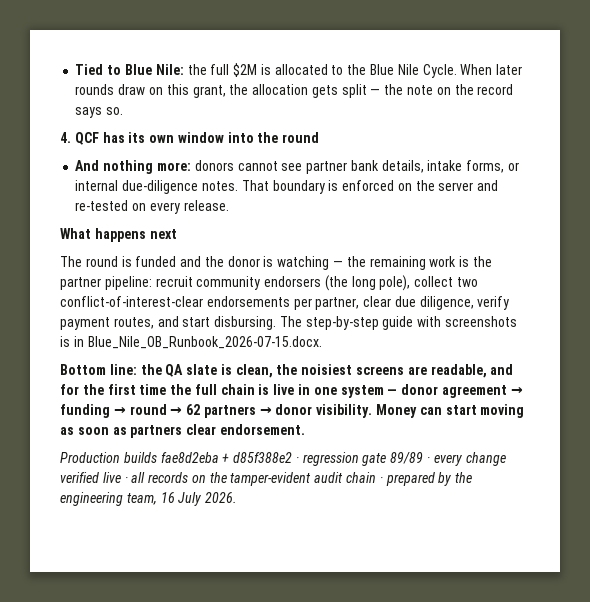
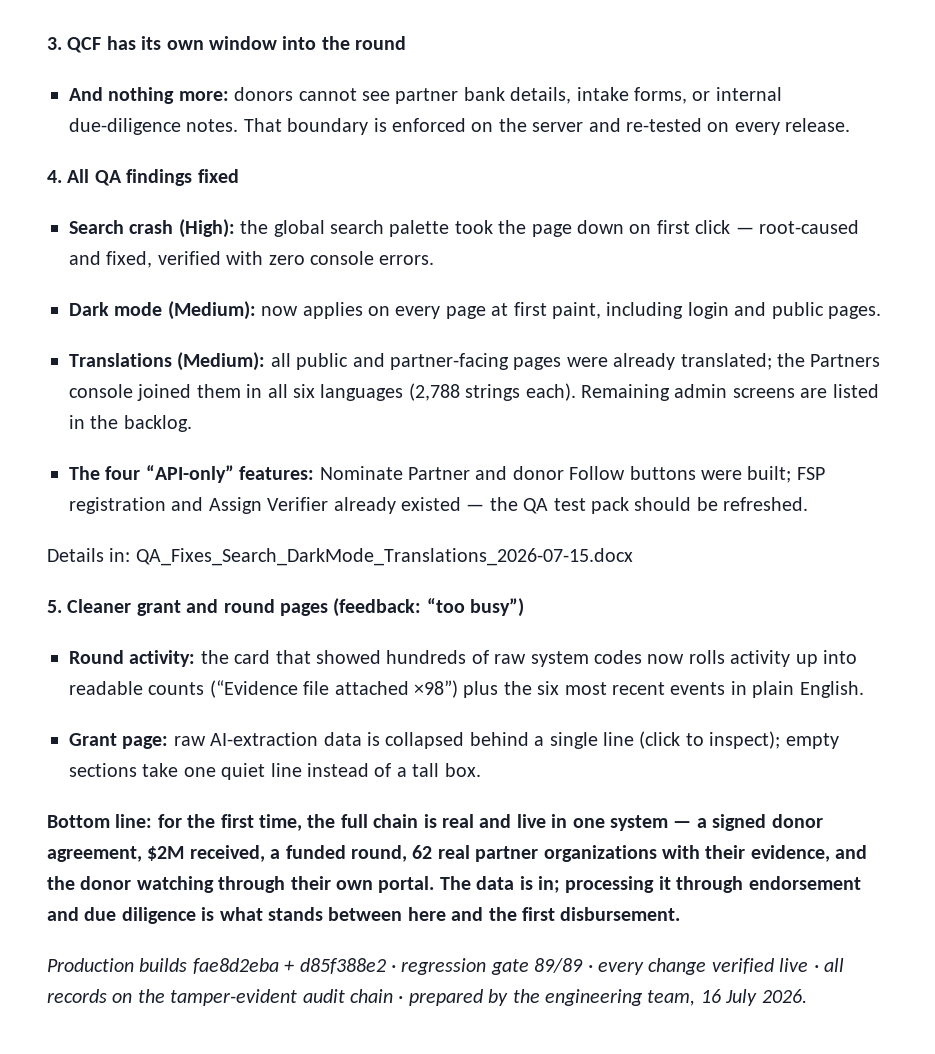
[75,63,523,78] [75,84,514,98] [75,107,124,118] [60,132,71,143] Tied to Blue Nile: the full $2M is allocated to the Blue Nile Cycle. When later rounds draw on this grant, the allocation gets split — the note on the record says so. // 4. -> [47,37,62,50] 3.
[60,228,177,242] [60,256,492,270] [60,275,479,291] [60,296,510,310] [60,316,518,330] [60,336,322,349] [60,364,514,378] What happens next // The round is funded and the donor is watching — the remaining work is the partner pipeline: recruit community endorsers (the long pole), collect two conflict-of-interest-clear endorsements per partner, clear due diligence, verify payment routes, and start disbursing. The step-by-step guide with screenshots is in Blue_Nile_OB_Runbook_2026-07-15.docx. // Bottom line: the QA slate is clean, the noisiest screens are readable, and -> [47,169,239,186] [69,219,859,238] [69,251,435,268] [69,301,881,320] [69,352,881,371] [69,383,879,401] [69,415,192,432] [69,465,825,483] [69,497,809,514] [47,548,633,566] [47,598,525,617] [69,650,857,667] [69,680,864,698] [69,731,839,749] [69,763,481,780] [47,814,153,828] 4. All QA findings fixed // Search crash (High): the global search palette took the page down on first click — root-caused and fixed, verified with zero console errors. // Dark mode (Medium): now applies on every page at first paint, including login and public pages. // Translations (Medium): all public and partner-facing pages were already translated; the Partners console joined them in all six languages (2,788 strings each). Remaining admin screens are listed in the backlog. // The four “API-only” features: Nominate Partner and donor Follow buttons were built; FSP registration and Assign Verifier already existed — the QA test pack should be refreshed. // Details in: QA_Fixes_Search_DarkMode_Translations_2026-07-15.docx // 5. Cleaner grant and round pages (feedback: “too busy”) // Round activity: the card that showed hundreds of raw system codes now rolls activity up into readable counts (“Evidence file attached ×98”) plus the six most recent events in plain English. // Grant page: raw AI-extraction data is collapsed behind a single line (click to inspect); empty sections take one quiet line instead of a tall box. // Bottom line:
[139,384,167,395] time -> [259,814,302,831] time,
(270, 389) none -> [441,814,512,828] real and
[401,384,523,398] [60,404,525,418] [60,424,305,438] donor agreement → funding → round → 62 partners → donor visibility. Money can start moving as soon as partners clear endorsement. -> [696,814,823,831] [47,845,868,862] [47,876,861,893] [47,907,681,924] a signed donor agreement, $2M received, a funded round, 62 real partner organizations with their evidence, and the donor watching through their own portal. The data is in; processing it through endorsement and due diligence is what stands between here and the first disbursement.

